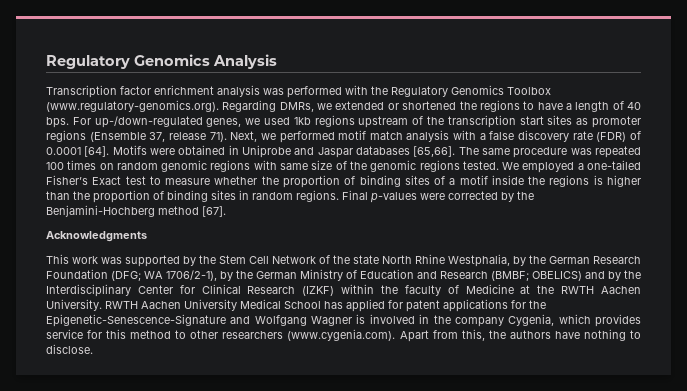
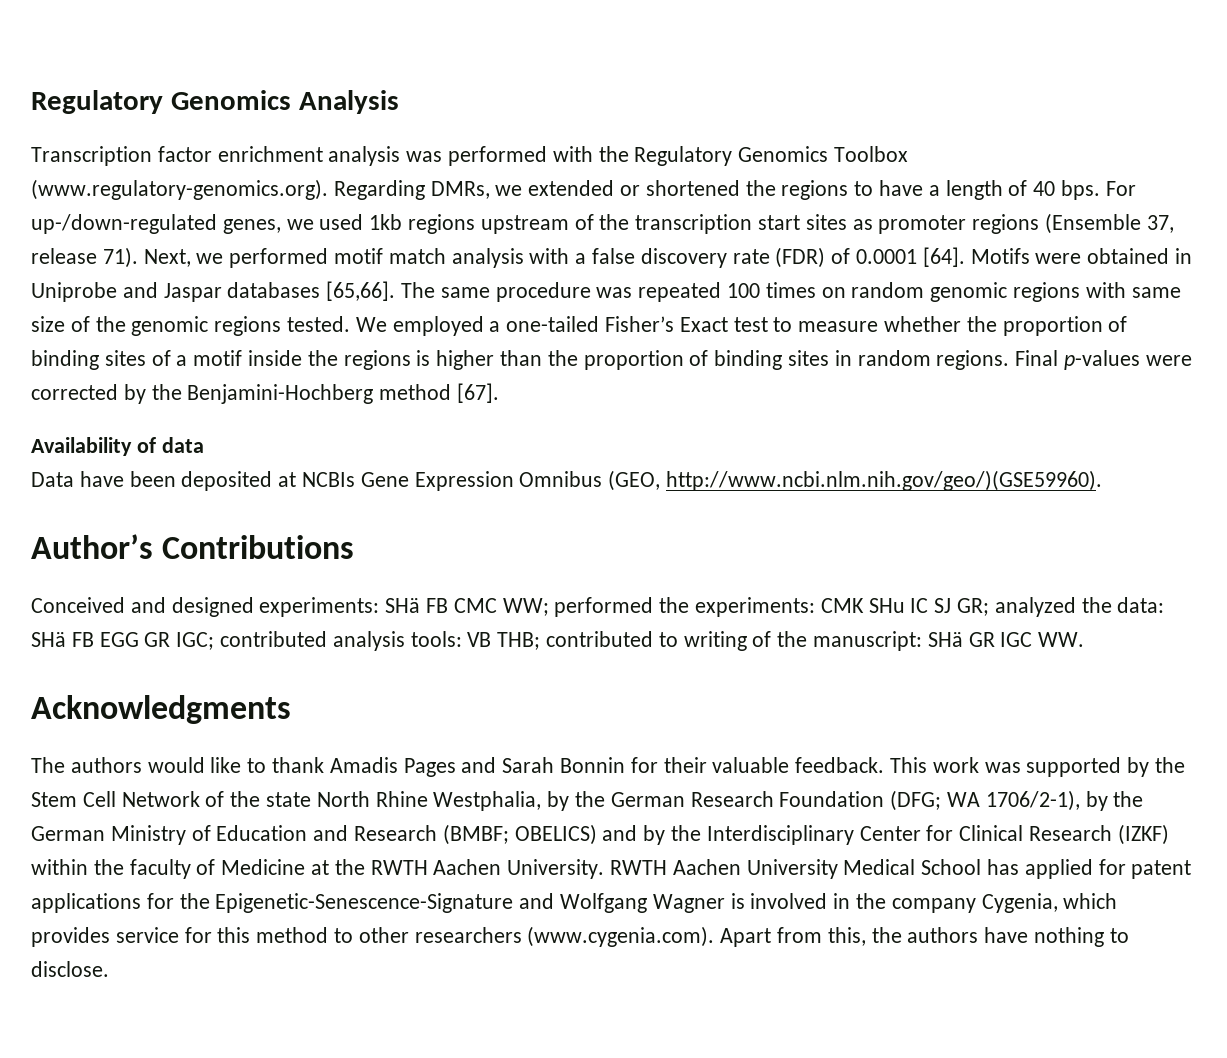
[46,231,147,242] Acknowledgments // -> [31,437,204,456] [31,470,1103,491] [31,534,355,559] [31,597,1165,617] [31,631,1085,651] [31,695,291,724] [31,757,885,777] Availability of data // Data have been deposited at NCBIs Gene Expression Omnibus (GEO, http://www.ncbi.nlm.nih.gov/geo/)(GSE59960). // Author’s Contributions // Conceived and designed experiments: SHä FB CMC WW; performed the experiments: CMK SHu IC SJ GR; analyzed the data: SHä FB EGG GR IGC; contributed analysis tools: VB THB; contributed to writing of the manuscript: SHä GR IGC WW. // Acknowledgments // The authors would like to thank Amadis Pages and Sarah Bonnin for their valuable feedback.

